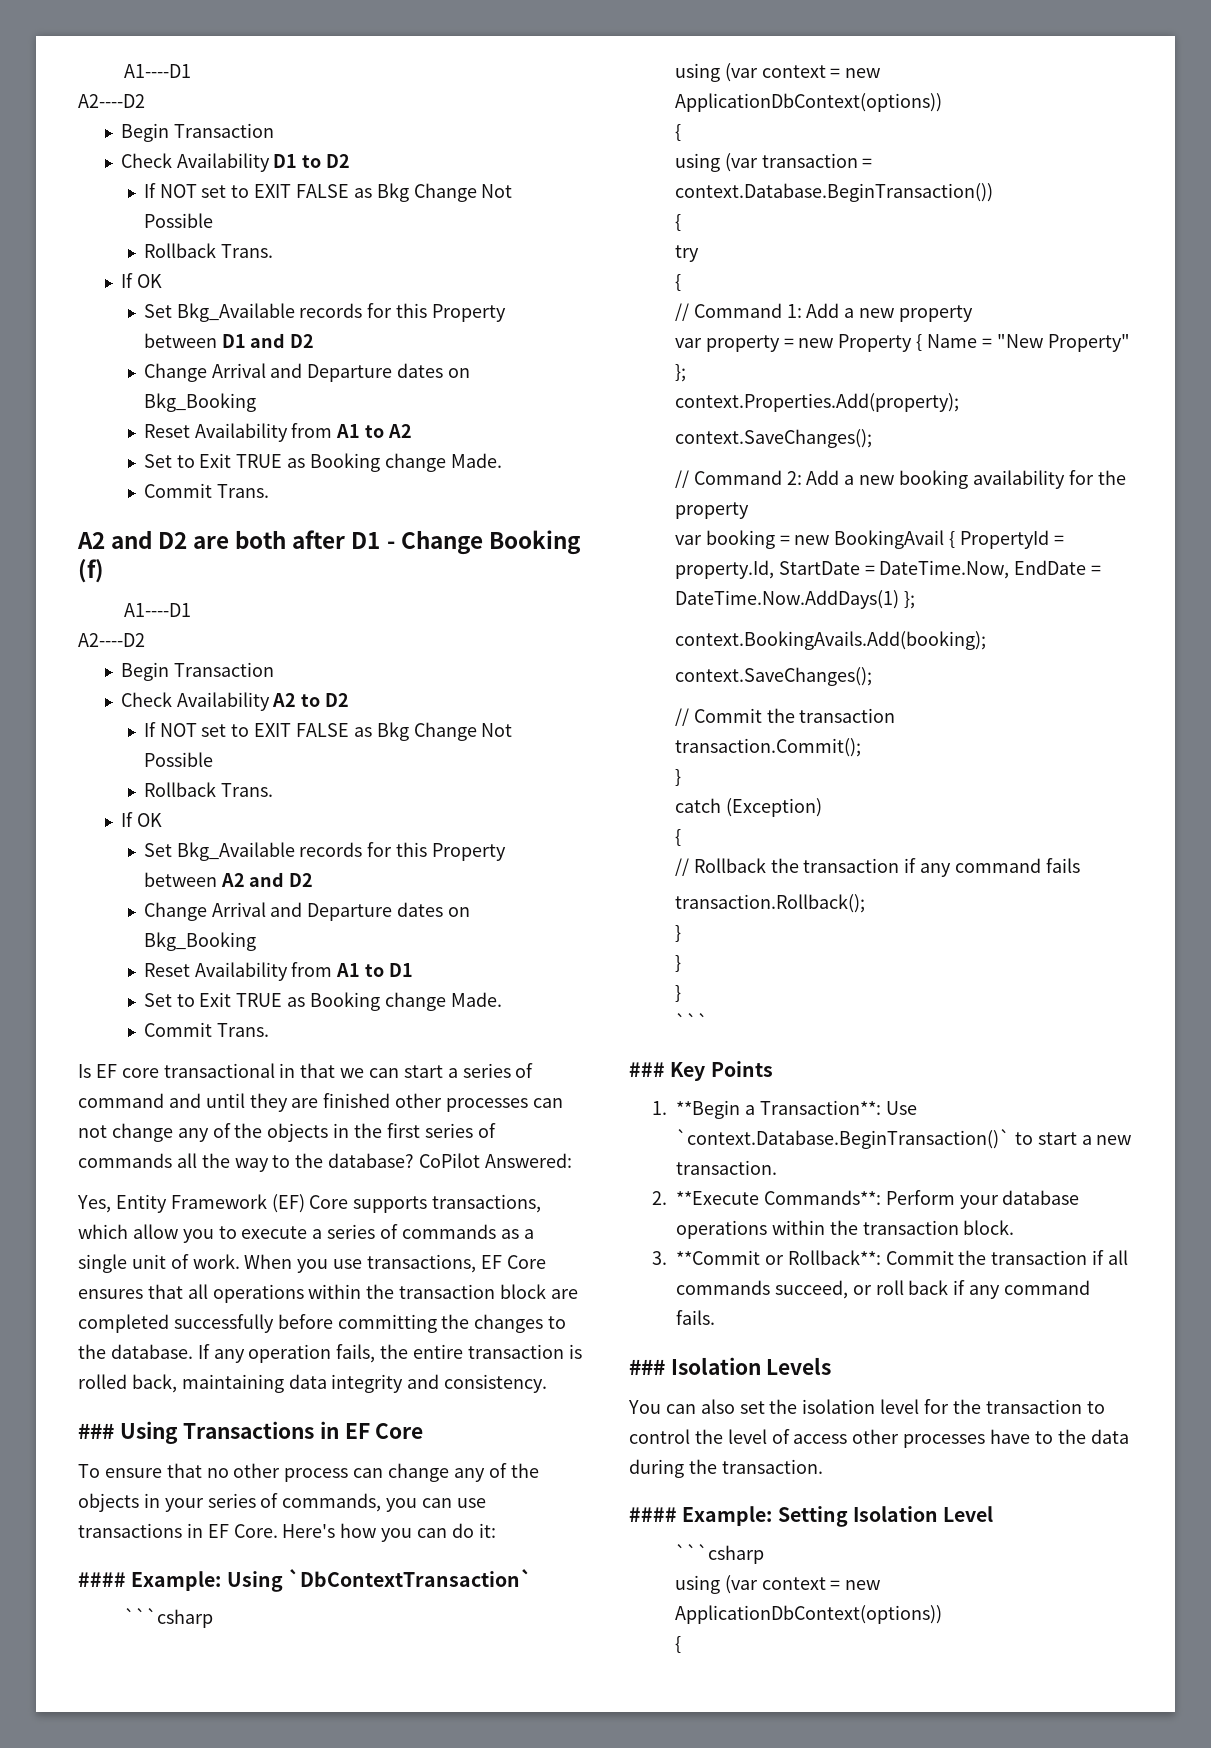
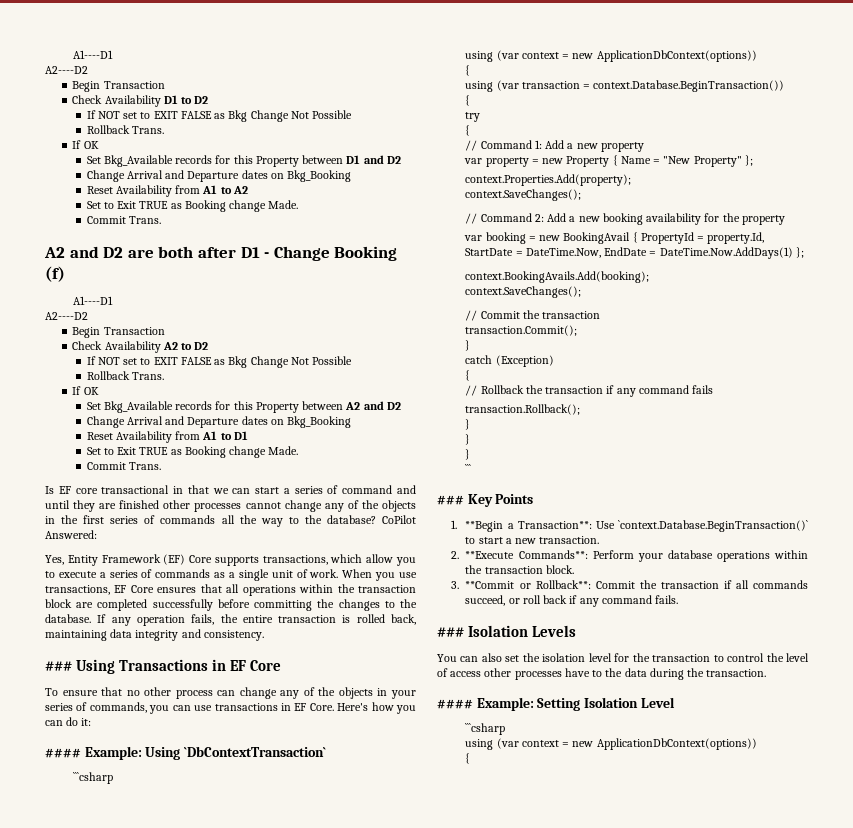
[532,1098,563,1108] [78,1125,107,1138] can not -> [245,502,281,509] cannot

